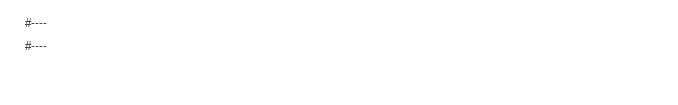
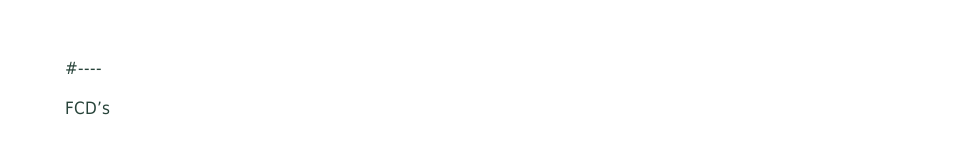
[25,41,47,50] #---- -> [65,101,110,115] FCD’s

